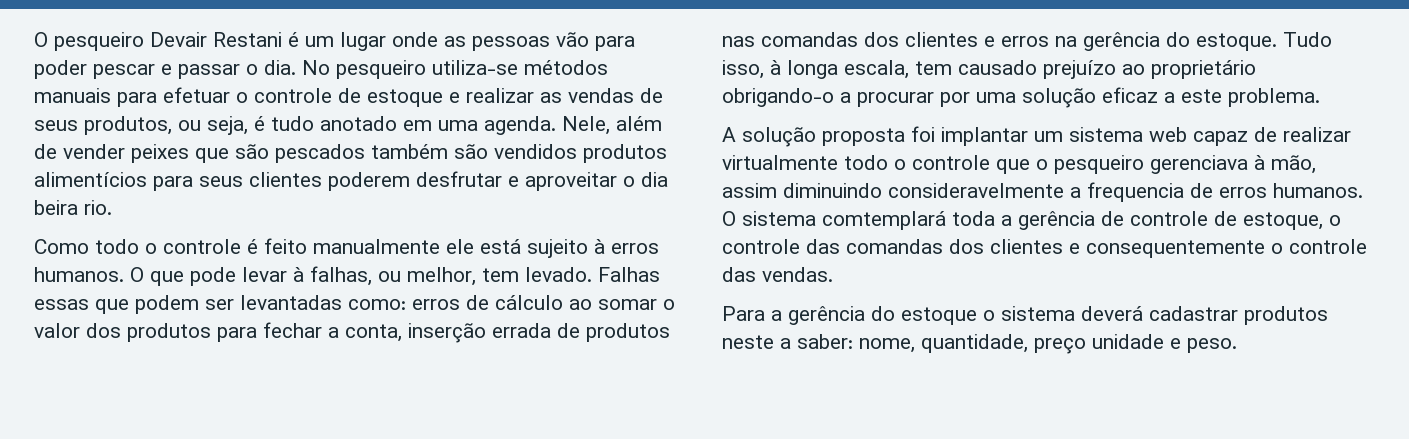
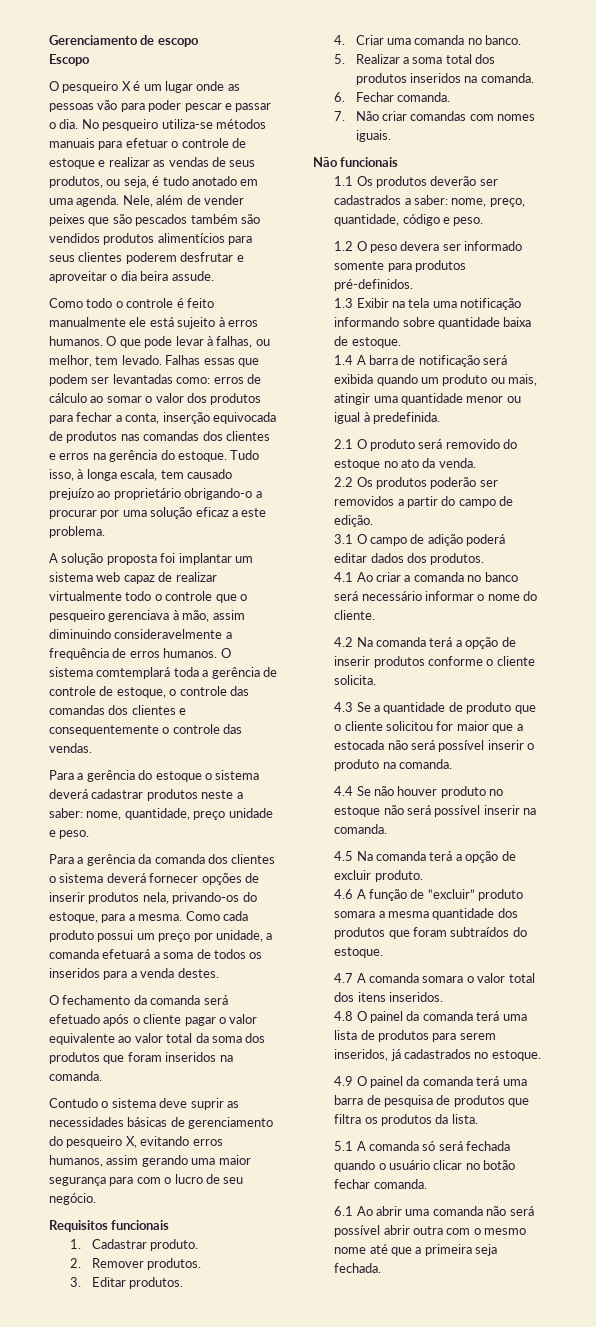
[34,32,282,51] O pesqueiro Devair Restani -> [49,35,199,47] [49,54,90,66] [49,81,131,93] Gerenciamento de escopo // Escopo // O pesqueiro X
[84,200,112,215] rio. -> [171,271,214,281] assude.
[492,323,551,338] errada -> [212,412,276,424] equivocada
[1087,182,1184,202] frequencia -> [49,648,109,660] frequência
(1237, 345) none -> [49,854,276,866] [49,873,259,885] [49,892,257,904] [49,911,248,923] [49,930,273,942] [49,949,263,959] [49,968,219,980] [49,995,228,1005] [49,1014,258,1026] [49,1033,266,1045] [49,1052,233,1064] [49,1071,102,1081] [49,1098,239,1110] [49,1117,274,1129] [49,1136,223,1148] [49,1155,251,1167] [49,1174,244,1186] [49,1193,96,1205] [49,1220,170,1232] [70,1239,198,1251] [70,1258,201,1270] [70,1277,183,1289] [334,35,522,45] [334,54,496,64] [355,73,534,85] [334,92,450,102] [334,111,536,121] [355,130,391,142] [313,157,399,167] [334,176,498,188] [334,195,525,207] [334,214,484,226] [334,241,523,253] [334,260,467,272] [334,279,414,291] [334,298,522,310] [334,317,532,329] [334,336,401,348] [334,355,508,367] [334,374,538,386] [334,393,521,405] [334,412,441,424] [334,439,518,451] [334,458,476,470] [334,477,498,489] [334,496,514,508] [334,515,374,527] [334,534,506,546] [334,553,485,565] [334,572,518,582] [334,591,538,601] [334,610,376,620] [334,637,516,649] [334,656,535,668] [334,675,377,685] [334,702,536,714] [334,721,523,733] [334,740,535,752] [334,759,453,771] [334,786,504,798] [334,805,537,817] [334,824,388,834] [334,851,516,863] [334,870,423,882] [334,889,524,901] [334,908,518,920] [334,927,527,939] [334,947,384,958] [334,973,535,983] [334,992,444,1002] [334,1011,527,1023] [334,1030,496,1042] [334,1049,541,1061] [334,1076,527,1088] [334,1095,530,1107] [334,1114,478,1126] [334,1141,511,1151] [334,1160,516,1172] [334,1179,427,1189] [334,1206,534,1216] [334,1225,527,1237] [334,1244,498,1256] [334,1263,382,1273] // Para a gerência da comanda dos clientes o sistema deverá fornecer opções de inserir produtos nela, privando-os do estoque, para a mesma. Como cada produto possui um preço por unidade, a comanda efetuará a soma de todos os inseridos para a venda destes. // O fechamento da comanda será efetuado após o cliente pagar o valor equivalente ao valor total da soma dos produtos que foram inseridos na comanda. // Contudo o sistema deve suprir as necessidades básicas de gerenciamento do pesqueiro X, evitando erros humanos, assim gerando uma maior segurança para com o lucro de seu negócio. // Requisitos funcionais // 1. Cadastrar produto. // 2. Remover produtos. // 3. Editar produtos. // 4. Criar uma comanda no banco. // 5. Realizar a soma total dos produtos inseridos na comanda. // 6. Fechar comanda. // 7. Não criar comandas com nomes iguais. // Não funcionais // 1.1 Os produtos deverão ser cadastrados a saber: nome, preço, quantidade, código e peso. // 1.2 O peso devera ser informado somente para produtos pré-definidos. // 1.3 Exibir na tela uma notificação informando sobre quantidade baixa de estoque. // 1.4 A barra de notificação será exibida quando um produto ou mais, atingir uma quantidade menor ou igual à predefinida. // 2.1 O produto será removido do estoque no ato da venda. // 2.2 Os produtos poderão ser removidos a partir do campo de edição. // 3.1 O campo de adição poderá editar dados dos produtos. // 4.1 Ao criar a comanda no banco será necessário informar o nome do cliente. // 4.2 Na comanda terá a opção de inserir produtos conforme o cliente solicita. // 4.3 Se a quantidade de produto que o cliente solicitou for maior que a estocada não será possível inserir o produto na comanda. // 4.4 Se não houver produto no estoque não será possível inserir na comanda. // 4.5 Na comanda terá a opção de excluir produto. // 4.6 A função de “excluir” produto somara a mesma quantidade dos produtos que foram subtraídos do estoque. // 4.7 A comanda somara o valor total dos itens inseridos. // 4.8 O painel da comanda terá uma lista de produtos para serem inseridos, já cadastrados no estoque. // 4.9 O painel da comanda terá uma barra de pesquisa de produtos que filtra os produtos da lista. // 5.1 A comanda só será fechada quando o usuário clicar no botão fechar comanda. // 6.1 Ao abrir uma comanda não será possível abrir outra com o mesmo nome até que a primeira seja fechada.

